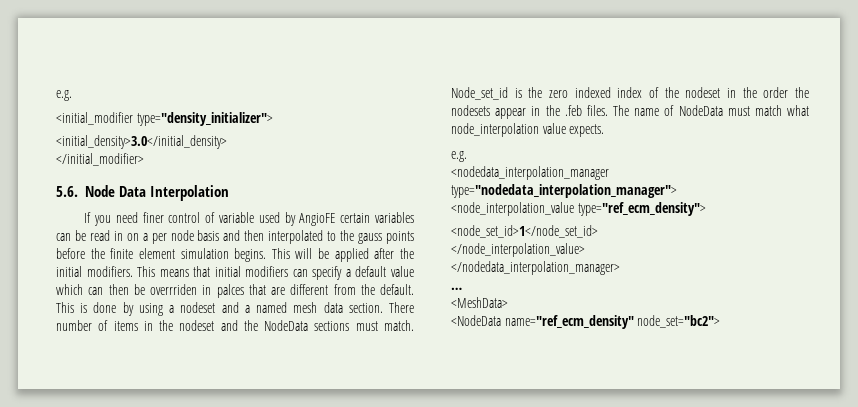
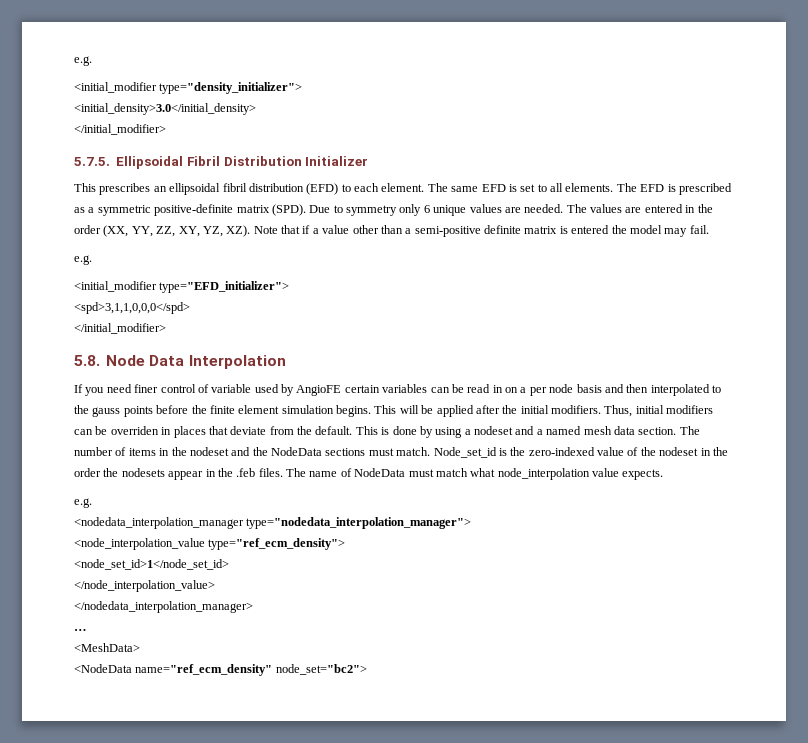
[56,186,78,197] 5.6. -> [74,156,369,169] [74,183,732,195] [74,204,713,216] [74,225,709,237] [74,255,92,265] [74,281,290,293] [74,302,190,314] [74,323,166,334] [74,355,100,366] 5.7.5. Ellipsoidal Fibril Distribution Initializer // This prescribes an ellipsoidal fibril distribution (EFD) to each element. The same EFD is set to all elements. The EFD is prescribed as a symmetric positive-definite matrix (SPD). Due to symmetry only 6 unique values are needed. The values are entered in the order (XX, YY, ZZ, XY, YZ, XZ). Note that if a value other than a semi-positive definite matrix is entered the model may fail. // e.g. // <initial_modifier type="EFD_initializer"> // <spd>3,1,1,0,0,0</spd> // </initial_modifier> // 5.8.
[137,266,414,280] [56,284,329,298] This means that initial modifiers can specify a default value which can then be overrriden in palces that are different -> [604,405,714,417] [74,426,267,438] Thus, initial modifiers can be overriden in places that deviate
[388,302,414,313] There -> [679,426,700,435] The
[549,87,643,98] zero indexed index -> [528,447,624,456] zero-indexed value

